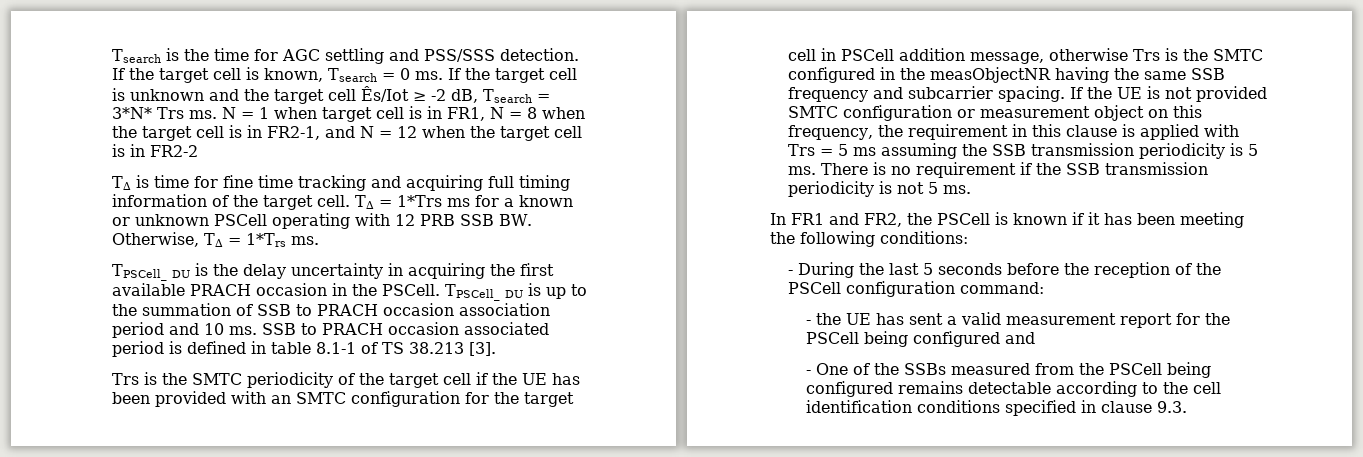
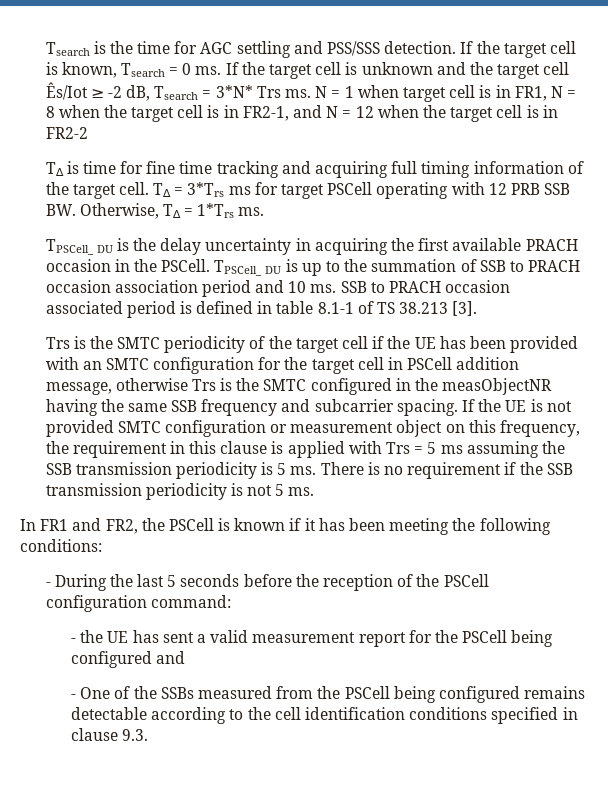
[396,195,442,207] 1*Trs -> [187,182,225,197] 3*Trs
[503,195,573,207] [111,214,209,226] a known or unknown -> [281,184,325,199] target

